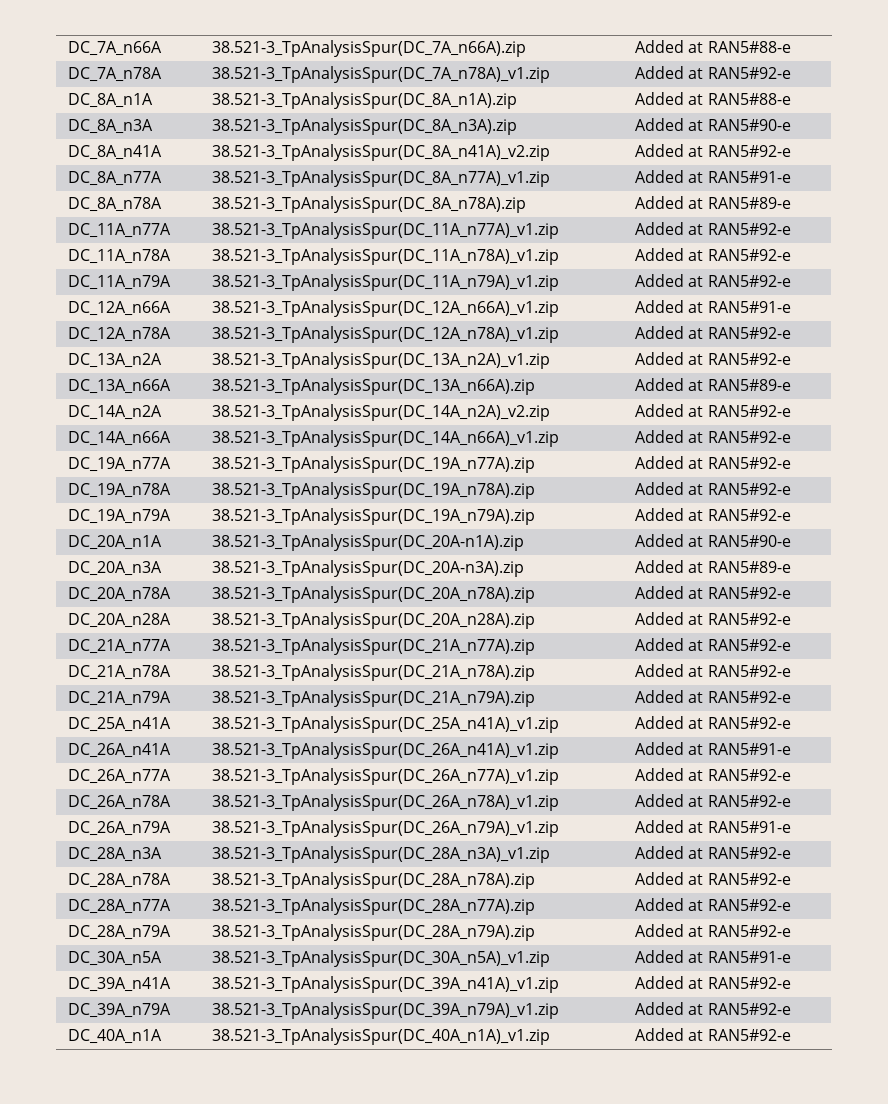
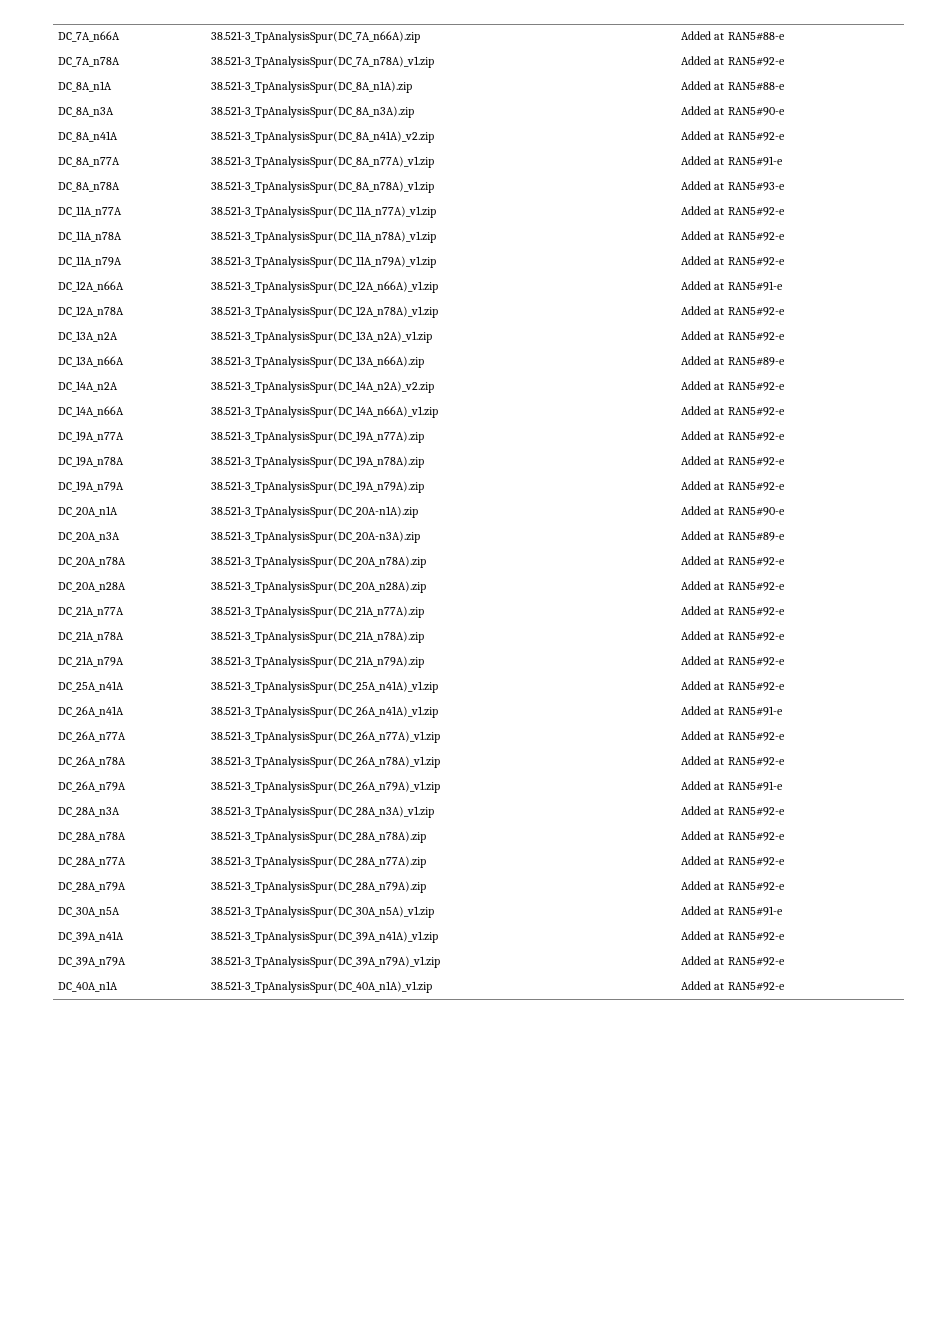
[212,196,527,213] [635,196,791,209] 38.521-3_TpAnalysisSpur(DC_8A_n78A).zip | Added at RAN5#89-e -> [211,181,435,193] [681,181,785,191] 38.521-3_TpAnalysisSpur(DC_8A_n78A)_v1.zip | Added at RAN5#93-e

